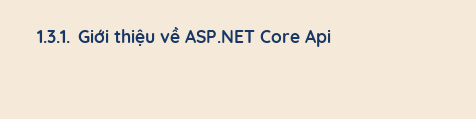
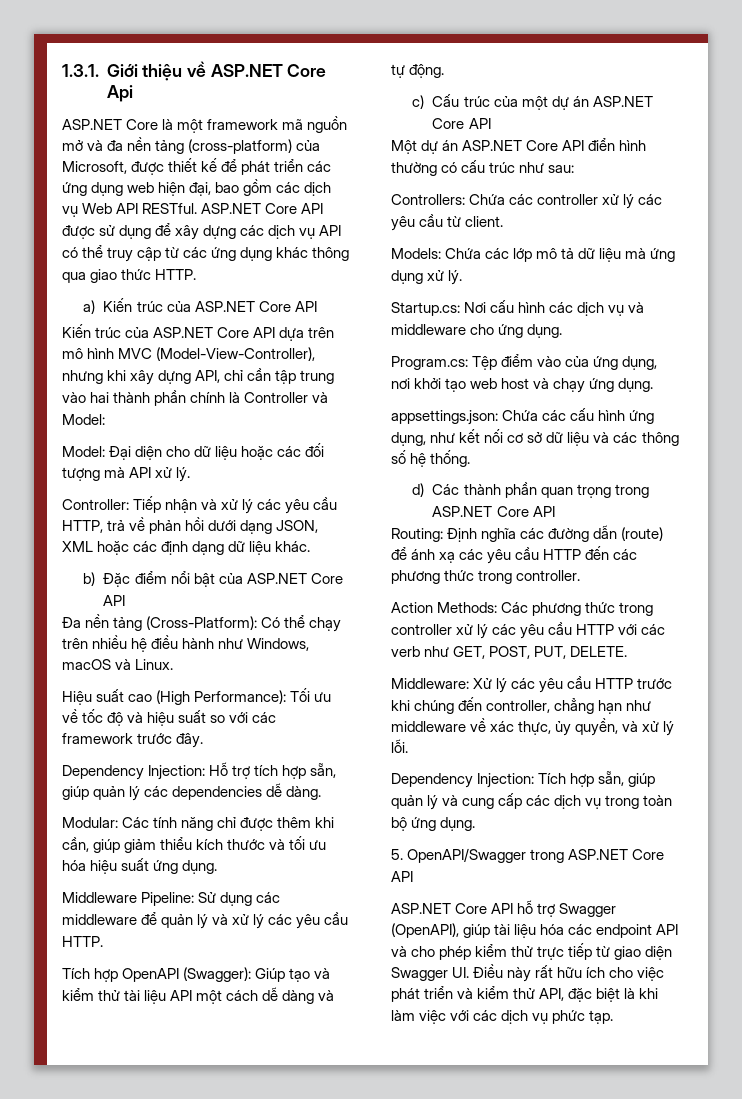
(331, 38) none -> [62,116,348,133] [62,137,321,154] [62,158,332,175] [62,179,332,196] [62,203,324,217] [62,223,342,240] [62,245,350,262] [62,269,197,283] [82,298,317,314] [62,324,335,341] [62,347,316,361] [62,368,335,385] [62,390,329,406] [62,414,105,425] [62,443,325,460] [62,467,191,482] [62,496,338,514] [62,517,319,534] [62,541,311,555] [82,571,343,587] [103,595,126,606] [62,614,342,632] [62,635,310,652] [62,659,174,670] [62,688,332,705] [62,709,277,726] [62,733,204,748] [62,762,337,780] [62,783,322,801] [62,817,335,831] [62,836,327,853] [62,858,218,874] [62,892,281,906] [62,912,349,929] [62,936,103,947] [62,967,331,982] [62,987,335,1004] [391,64,445,78] [411,94,653,110] [432,118,491,129] [391,138,647,154] [391,160,575,176] [391,194,663,209] [391,214,504,231] [391,248,676,262] [391,270,463,285] [391,300,645,316] [391,324,563,338] [391,354,658,370] [391,378,654,393] [391,408,655,425] [391,429,679,446] [391,450,471,467] [411,482,649,498] [432,506,555,517] [391,525,664,542] [391,546,638,564] [391,570,581,584] [391,602,654,616] [391,622,666,639] [391,646,628,659] [391,676,673,693] [391,697,652,714] [391,718,675,736] [391,739,408,753] [391,771,656,788] [391,793,673,810] [391,817,476,831] [391,848,665,863] [391,871,413,882] [391,900,617,917] [391,923,679,938] [391,943,673,960] [391,964,665,982] [391,986,659,1002] [391,1010,614,1024] // ASP.NET Core là một framework mã nguồn mở và đa nền tảng (cross-platform) của Microsoft, được thiết kế để phát triển các ứng dụng web hiện đại, bao gồm các dịch vụ Web API RESTful. ASP.NET Core API được sử dụng để xây dựng các dịch vụ API có thể truy cập từ các ứng dụng khác thông qua giao thức HTTP. // a) Kiến trúc của ASP.NET Core API // Kiến trúc của ASP.NET Core API dựa trên mô hình MVC (Model-View-Controller), nhưng khi xây dựng API, chỉ cần tập trung vào hai thành phần chính là Controller và Model: // Model: Đại diện cho dữ liệu hoặc các đối tượng mà API xử lý. // Controller: Tiếp nhận và xử lý các yêu cầu HTTP, trả về phản hồi dưới dạng JSON, XML hoặc các định dạng dữ liệu khác. // b) Đặc điểm nổi bật của ASP.NET Core API // Đa nền tảng (Cross-Platform): Có thể chạy trên nhiều hệ điều hành như Windows, macOS và Linux. // Hiệu suất cao (High Performance): Tối ưu về tốc độ và hiệu suất so với các framework trước đây. // Dependency Injection: Hỗ trợ tích hợp sẵn, giúp quản lý các dependencies dễ dàng. // Modular: Các tính năng chỉ được thêm khi cần, giúp giảm thiểu kích thước và tối ưu hóa hiệu suất ứng dụng. // Middleware Pipeline: Sử dụng các middleware để quản lý và xử lý các yêu cầu HTTP. // Tích hợp OpenAPI (Swagger): Giúp tạo và kiểm thử tài liệu API một cách dễ dàng và tự động. // c) Cấu trúc của một dự án ASP.NET Core API // Một dự án ASP.NET Core API điển hình thường có cấu trúc như sau: // Controllers: Chứa các controller xử lý các yêu cầu từ client. // Models: Chứa các lớp mô tả dữ liệu mà ứng dụng xử lý. // Startup.cs: Nơi cấu hình các dịch vụ và middleware cho ứng dụng. // Program.cs: Tệp điểm vào của ứng dụng, nơi khởi tạo web host và chạy ứng dụng. // appsettings.json: Chứa các cấu hình ứng dụng, như kết nối cơ sở dữ liệu và các thông số hệ thống. // d) Các thành phần quan trọng trong ASP.NET Core API // Routing: Định nghĩa các đường dẫn (route) để ánh xạ các yêu cầu HTTP đến các phương thức trong controller. // Action Methods: Các phương thức trong controller xử lý các yêu cầu HTTP với các verb như GET, POST, PUT, DELETE. // Middleware: Xử lý các yêu cầu HTTP trước khi chúng đến controller, chẳng hạn như middleware về xác thực, ủy quyền, và xử lý lỗi. // Dependency Injection: Tích hợp sẵn, giúp quản lý và cung cấp các dịch vụ trong toàn bộ ứng dụng. // 5. OpenAPI/Swagger trong ASP.NET Core API // ASP.NET Core API hỗ trợ Swagger (OpenAPI), giúp tài liệu hóa các endpoint API và cho phép kiểm thử trực tiếp từ giao diện Swagger UI. Điều này rất hữu ích cho việc phát triển và kiểm thử API, đặc biệt là khi làm việc với các dịch vụ phức tạp.

